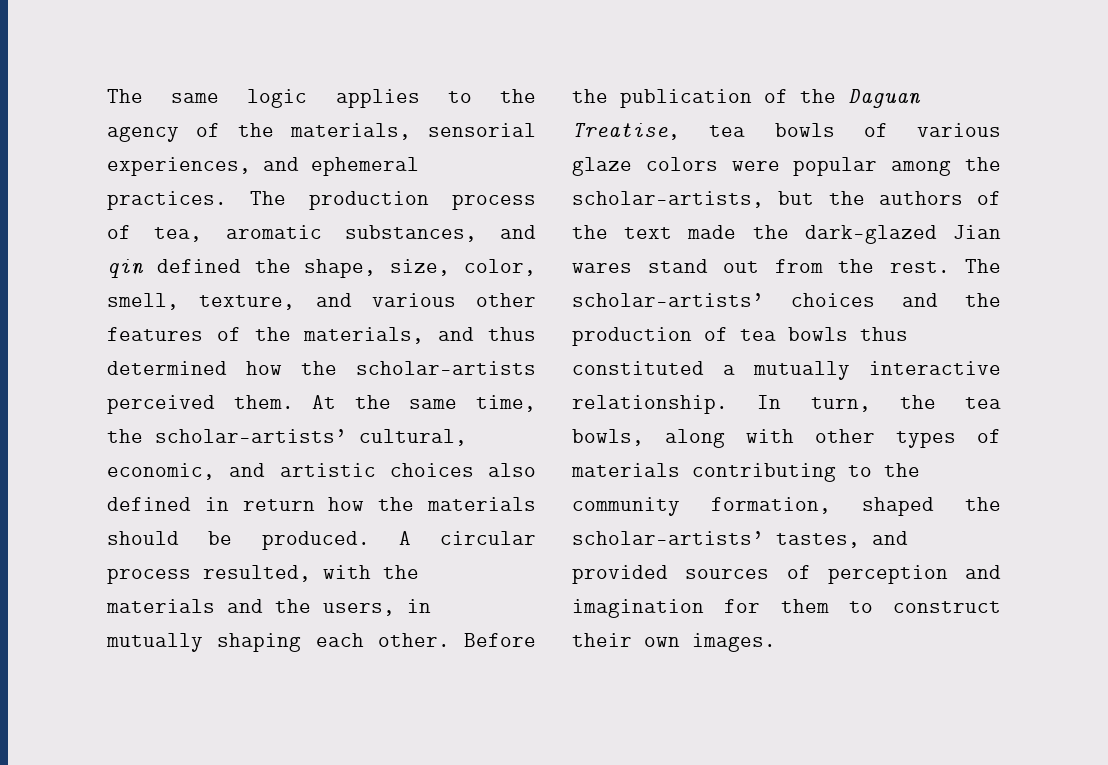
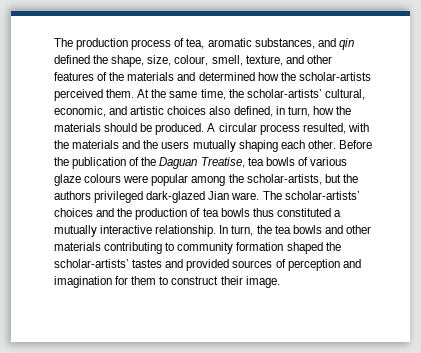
[107,89,536,108] [107,123,536,142] [107,157,419,176] [107,191,286,210] The same logic applies to the agency of the materials, sensorial experiences, and ephemeral practices. The -> [54,38,73,47] The
[464,259,536,276] color, -> [174,55,209,66] colour,
[371,293,456,307] various -> (304, 59) none
[303,327,536,344] materials, and thus -> [127,72,196,81] materials and
[107,497,315,511] defined in return -> [233,106,310,117] defined, in turn,
[323,599,431,616] users, in -> [161,141,190,149] users
[645,157,718,171] colors -> [84,174,122,183] colours
[977,191,1001,205] [572,225,1001,244] [572,259,950,273] of the text made the dark-glazed Jian wares stand out from the rest. -> [94,191,260,203] privileged dark-glazed Jian ware.
[572,429,1001,448] [571,463,920,482] [572,497,831,516] bowls, along with other types of materials contributing to the community formation, -> [292,225,371,234] [54,242,284,254] bowls and other materials contributing to community formation
[776,533,860,548] tastes, -> [132,259,163,268] tastes
[644,633,776,652] own images. -> [245,276,280,288] image.

